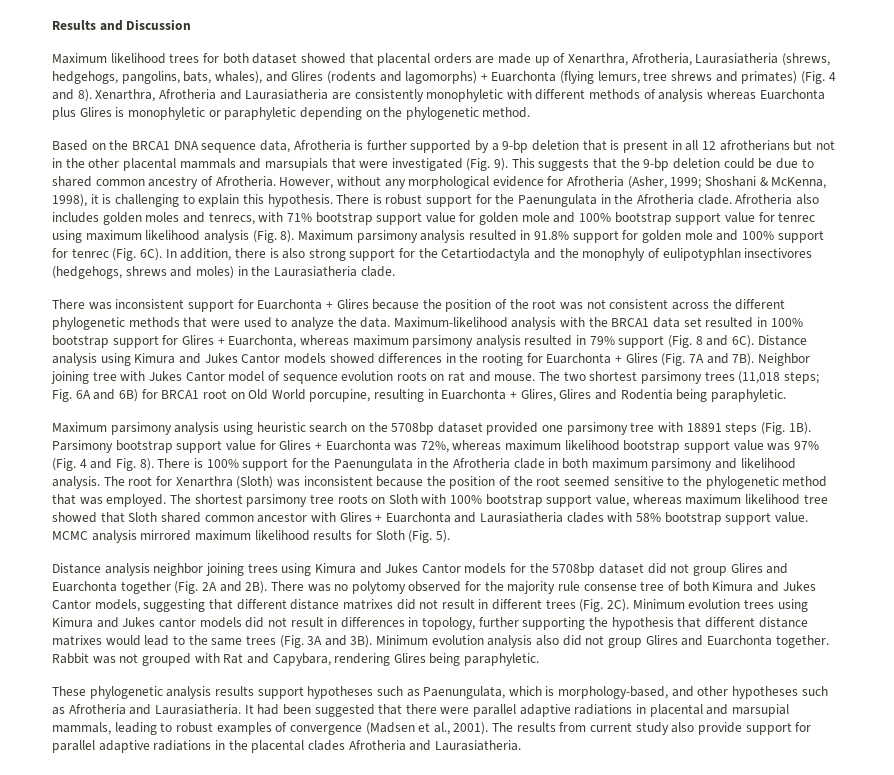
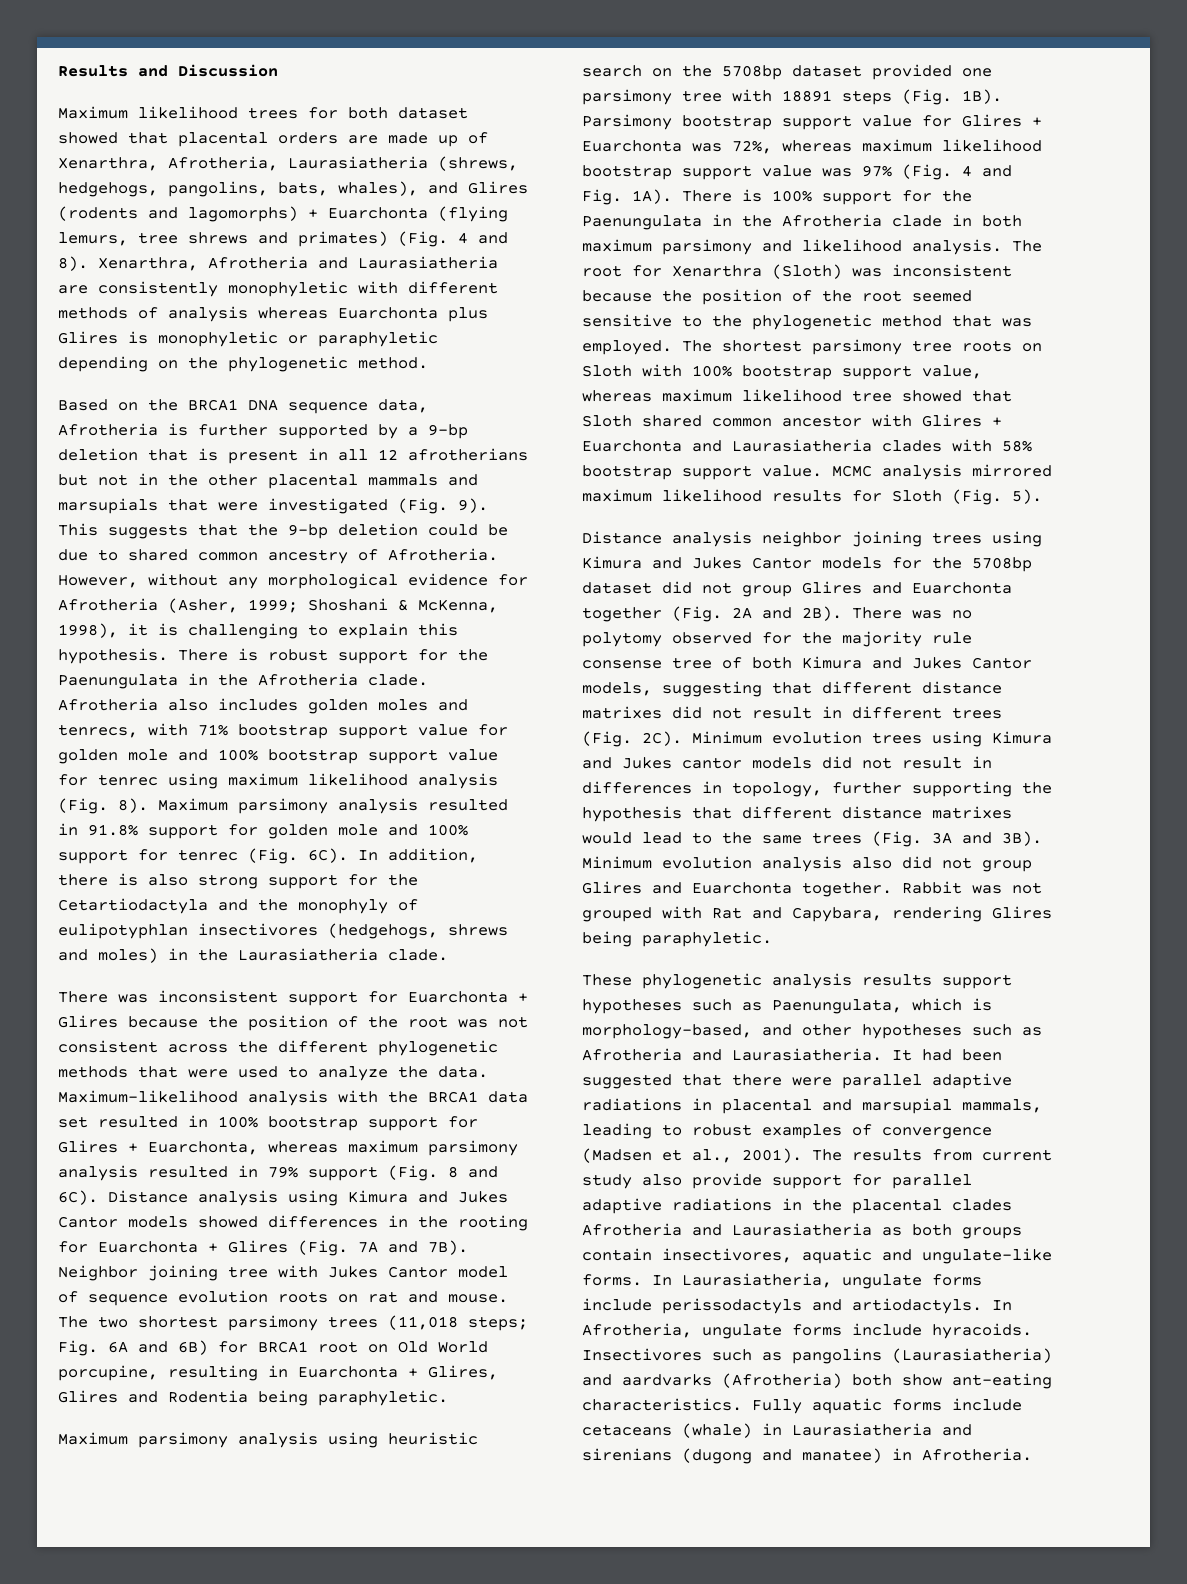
[139,458,154,471] 8). -> [632,189,672,204] 1A).
[434,740,521,751] Laurasiatheria. -> [732,1223,1022,1239] [582,1248,1052,1264] [582,1273,982,1289] [582,1298,1012,1314] [582,1323,1032,1339] [582,1348,1052,1364] [582,1373,1052,1389] [582,1398,1022,1414] [582,1423,972,1438] [582,1448,1032,1464] Laurasiatheria as both groups contain insectivores, aquatic and ungulate-like forms. In Laurasiatheria, ungulate forms include perissodactyls and artiodactyls. In Afrotheria, ungulate forms include hyracoids. Insectivores such as pangolins (Laurasiatheria) and aardvarks (Afrotheria) both show ant-eating characteristics. Fully aquatic forms include cetaceans (whale) in Laurasiatheria and sirenians (dugong and manatee) in Afrotheria.

